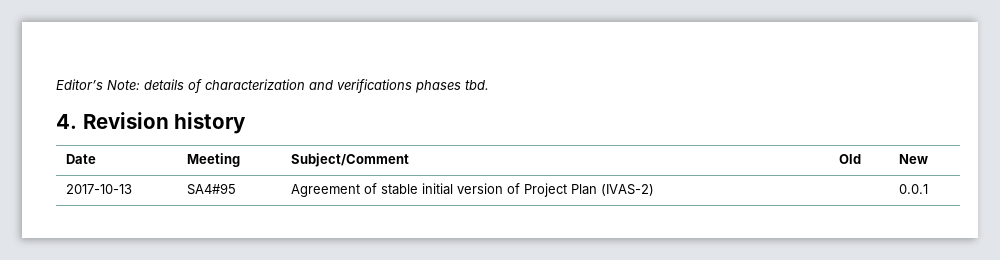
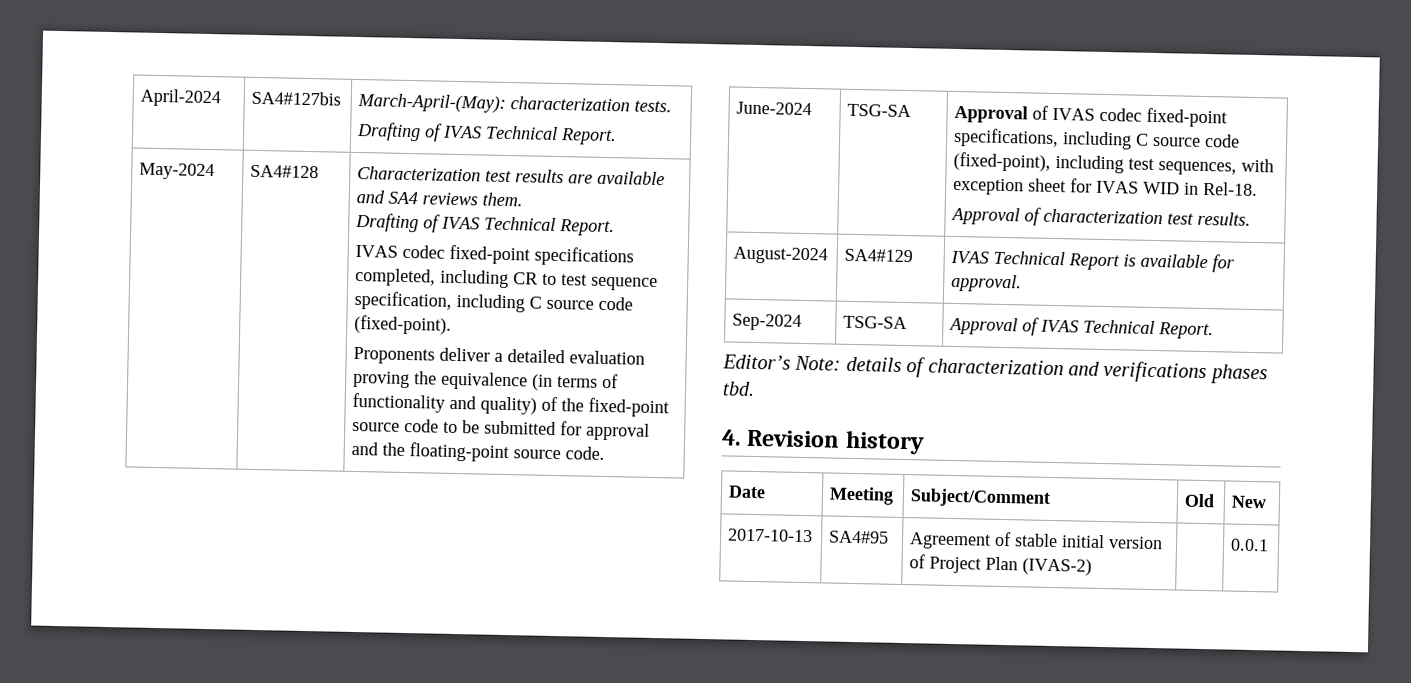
(56, 84) none -> [140,88,222,108] [251,90,342,106] [357,92,673,113] [356,121,618,146] [139,162,216,181] [250,164,320,179] [357,165,666,186] [356,189,524,207] [355,212,616,237] [355,244,635,267] [355,267,659,292] [354,290,634,313] [354,314,453,335] [353,346,646,365] [353,370,619,391] [352,392,670,418] [352,418,651,441] [351,441,606,463] [736,101,813,116] [847,103,912,118] [954,104,1228,128] [953,127,1241,150] [953,151,1275,176] [953,177,1259,197] [951,206,1252,226] [733,246,829,265] [844,248,914,263] [950,250,1236,273] [951,273,1023,293] [732,313,803,331] [843,315,908,330] [949,316,1215,340] April-2024 | SA4#127bis | March-April-(May): characterization tests. // Drafting of IVAS Technical Report. // May-2024 | SA4#128 | Characterization test results are available and SA4 reviews them. // Drafting of IVAS Technical Report. // IVAS codec fixed-point specifications completed, including CR to test sequence specification, including C source code (fixed-point). // Proponents deliver a detailed evaluation proving the equivalence (in terms of functionality and quality) of the fixed-point source code to be submitted for approval and the floating-point source code. // June-2024 | TSG-SA | Approval of IVAS codec fixed-point specifications, including C source code (fixed-point), including test sequences, with exception sheet for IVAS WID in Rel-18. // Approval of characterization test results. // August-2024 | SA4#129 | IVAS Technical Report is available for approval. // Sep-2024 | TSG-SA | Approval of IVAS Technical Report. //

